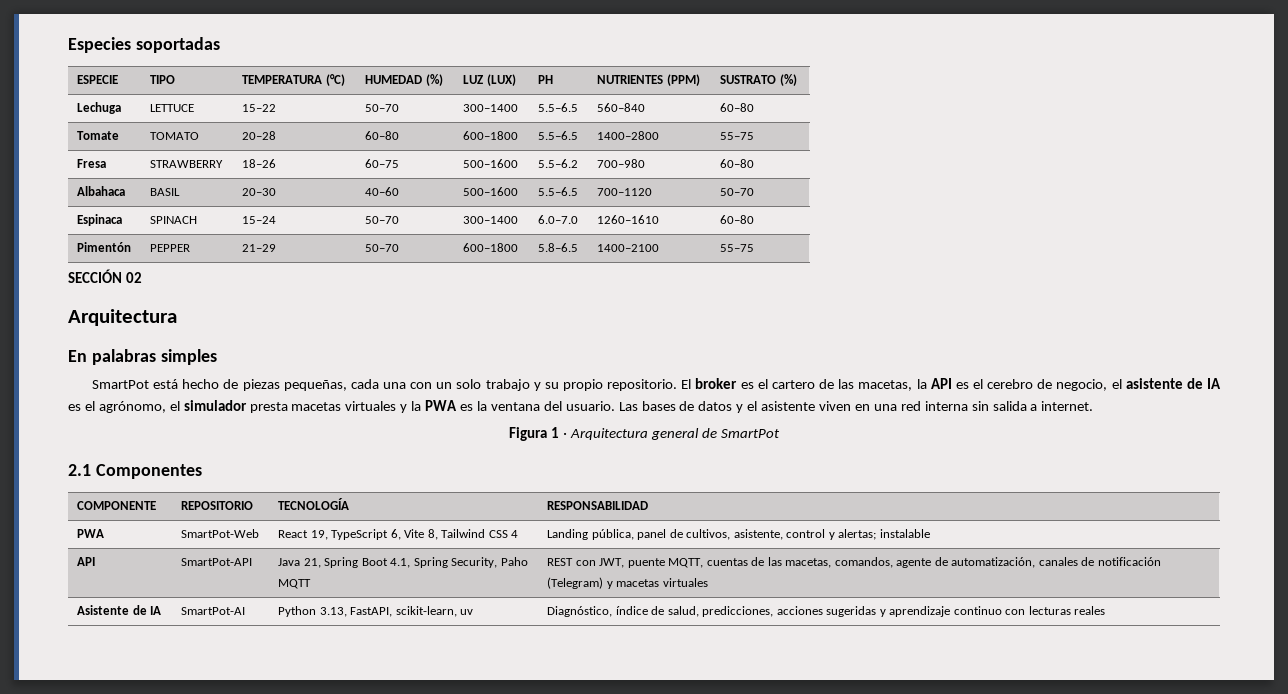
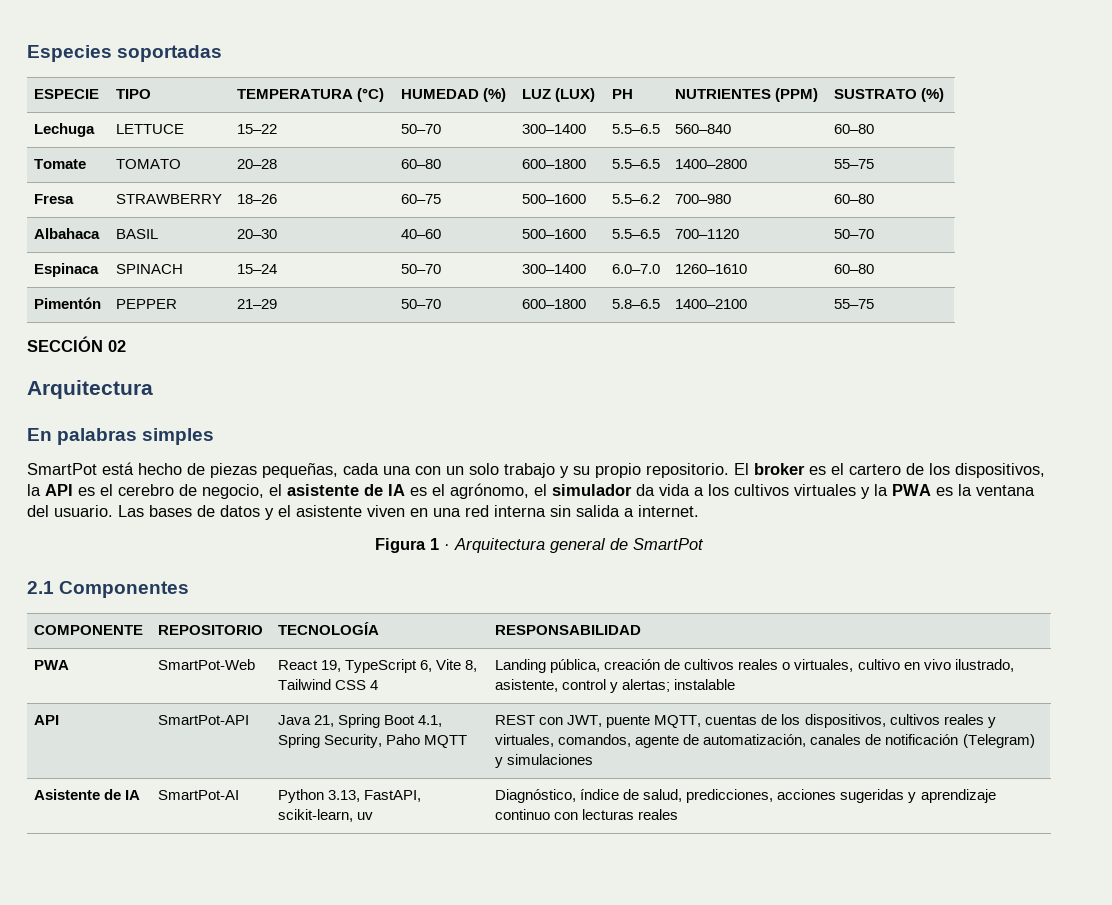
[838,379,913,391] las macetas, -> [929,463,1045,478] los dispositivos,
[249,402,342,413] presta macetas -> [636,484,789,496] da vida a los cultivos
[637,529,731,540] panel de cultivos, -> [604,659,1014,672] creación de cultivos reales o virtuales, cultivo en vivo ilustrado,
[767,557,832,568] las macetas, -> [781,714,996,728] [495,734,555,747] los dispositivos, cultivos reales y virtuales,
[616,578,708,587] macetas virtuales -> [507,754,594,765] simulaciones

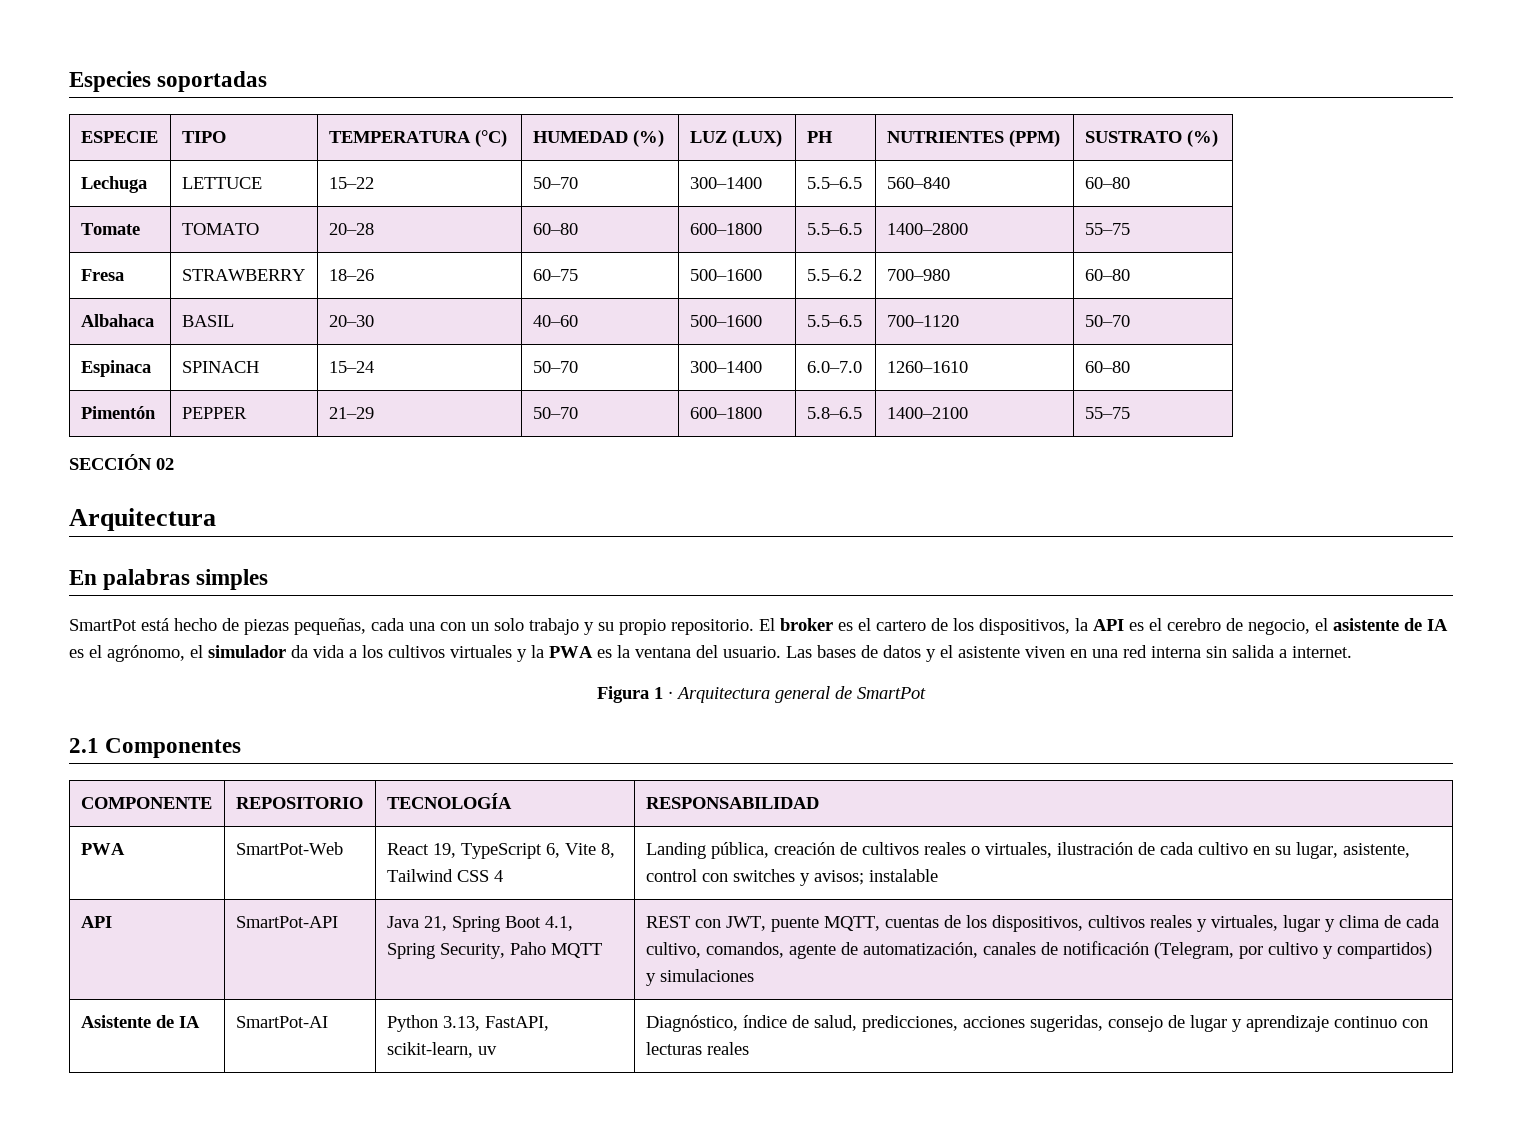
[857,659,1014,672] [495,679,671,693] cultivo en vivo ilustrado, asistente, control y alertas; -> [1056,842,1410,859] [645,869,864,886] ilustración de cada cultivo en su lugar, asistente, control con switches y avisos;
(555, 740) none -> [1282,915,1439,932] [645,942,701,958] lugar y clima de cada cultivo,
[962,734,1035,748] (Telegram) -> [1153,942,1432,959] (Telegram, por cultivo y compartidos)
[840,789,905,803] sugeridas -> [1029,1015,1227,1032] sugeridas, consejo de lugar

